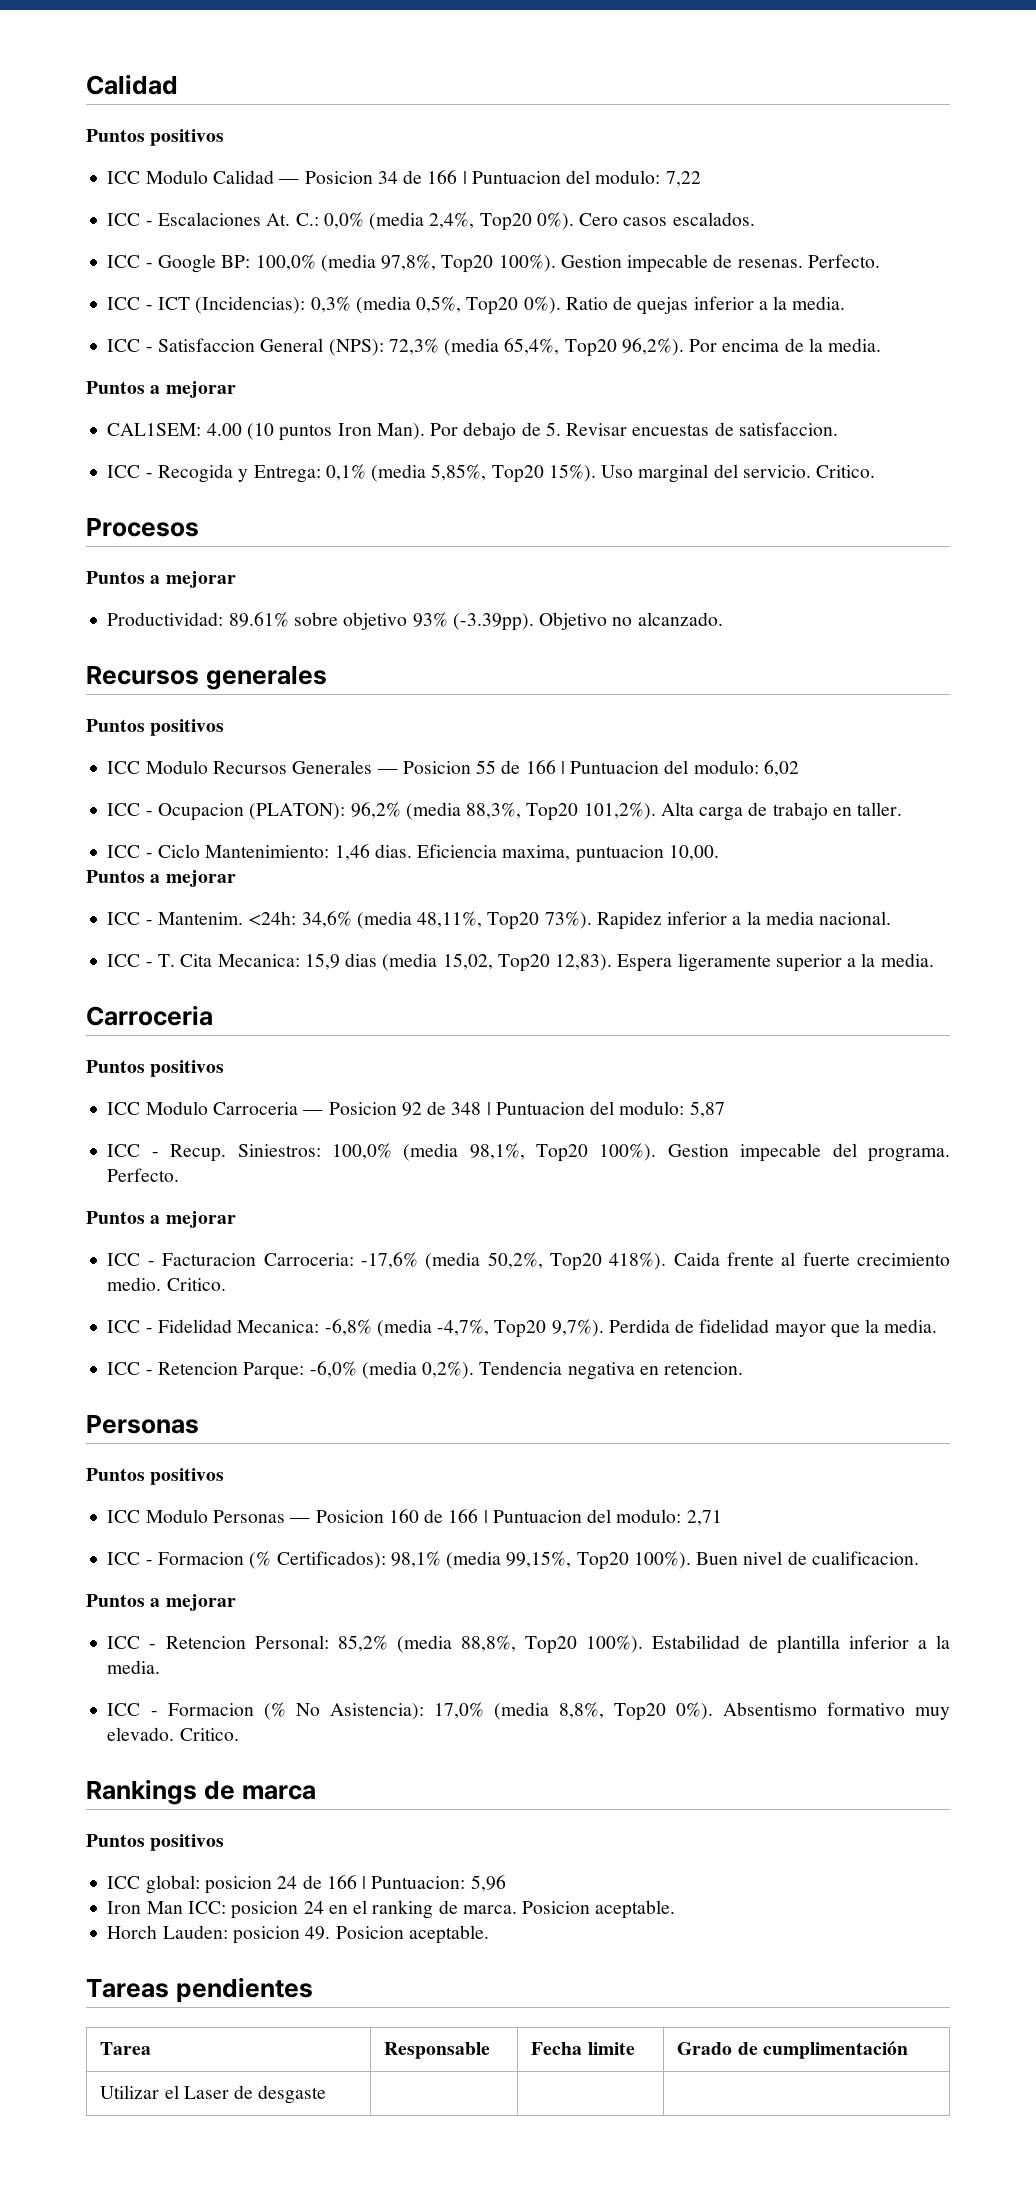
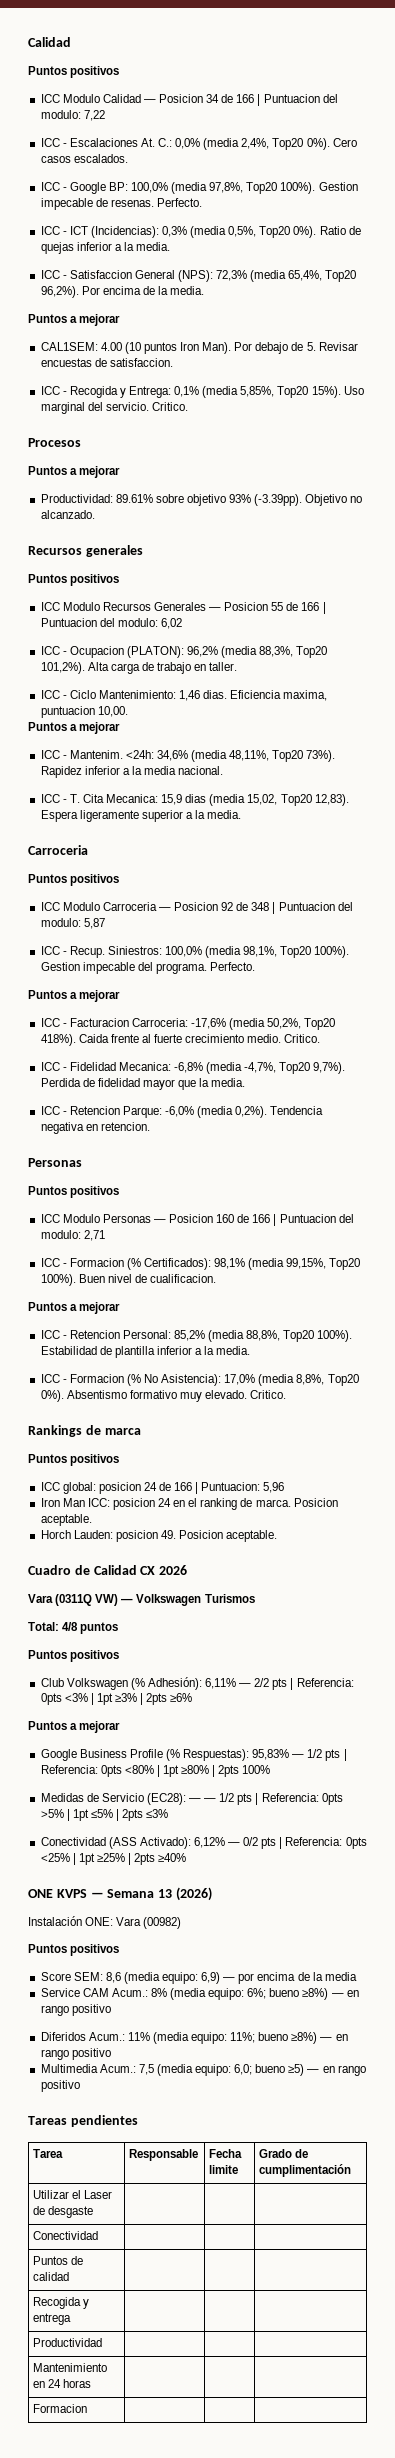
(489, 1934) none -> [28,1565,188,1575] [28,1594,255,1606] [28,1622,119,1634] [28,1650,120,1662] [40,1677,354,1690] [40,1693,193,1705] [28,1721,121,1733] [40,1749,347,1761] [40,1765,271,1777] [40,1793,343,1805] [40,1809,169,1821] [40,1837,367,1849] [40,1853,187,1865] [28,1887,212,1901] [28,1916,182,1929] [28,1944,120,1956] [40,1972,357,1984] [40,1988,359,2000] [40,2004,111,2016] [40,2032,348,2044] [40,2048,111,2060] [40,2064,366,2076] [40,2080,80,2092] // Cuadro de Calidad CX 2026 // Vara (0311Q VW) — Volkswagen Turismos // Total: 4/8 puntos // Puntos positivos // Club Volkswagen (% Adhesión): 6,11% — 2/2 pts | Referencia: 0pts <3% | 1pt ≥3% | 2pts ≥6% // Puntos a mejorar // Google Business Profile (% Respuestas): 95,83% — 1/2 pts | Referencia: 0pts <80% | 1pt ≥80% | 2pts 100% // Medidas de Servicio (EC28): — — 1/2 pts | Referencia: 0pts >5% | 1pt ≤5% | 2pts ≤3% // Conectividad (ASS Activado): 6,12% — 0/2 pts | Referencia: 0pts <25% | 1pt ≥25% | 2pts ≥40% // ONE KVPS — Semana 13 (2026) // Instalación ONE: Vara (00982) // Puntos positivos // Score SEM: 8,6 (media equipo: 6,9) — por encima de la media // Service CAM Acum.: 8% (media equipo: 6%; bueno ≥8%) — en rango positivo // Diferidos Acum.: 11% (media equipo: 11%; bueno ≥8%) — en rango positivo // Multimedia Acum.: 7,5 (media equipo: 6,0; bueno ≥5) — en rango positivo
(327, 2094) none -> [32,2231,98,2240] [32,2256,83,2265] [32,2272,69,2281] [32,2297,89,2309] [32,2313,71,2325] [32,2338,102,2347] [32,2363,107,2372] [32,2379,92,2388] [32,2404,87,2413] // Conectividad | | | // Puntos de calidad | | | // Recogida y entrega | | | // Productividad | | | // Mantenimiento en 24 horas | | | // Formacion | | |

